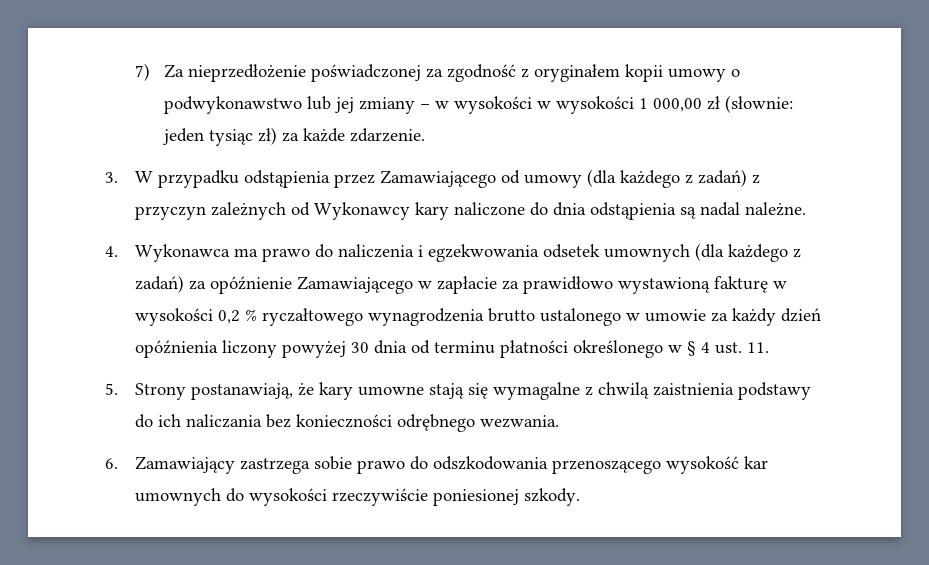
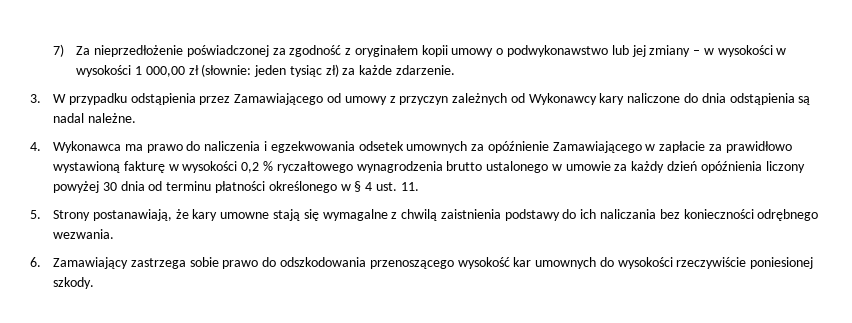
[586,169,747,188] (dla każdego z zadań) -> (387, 100) none
[694,243,801,262] [134,275,184,293] (dla każdego z zadań) -> (468, 147) none

